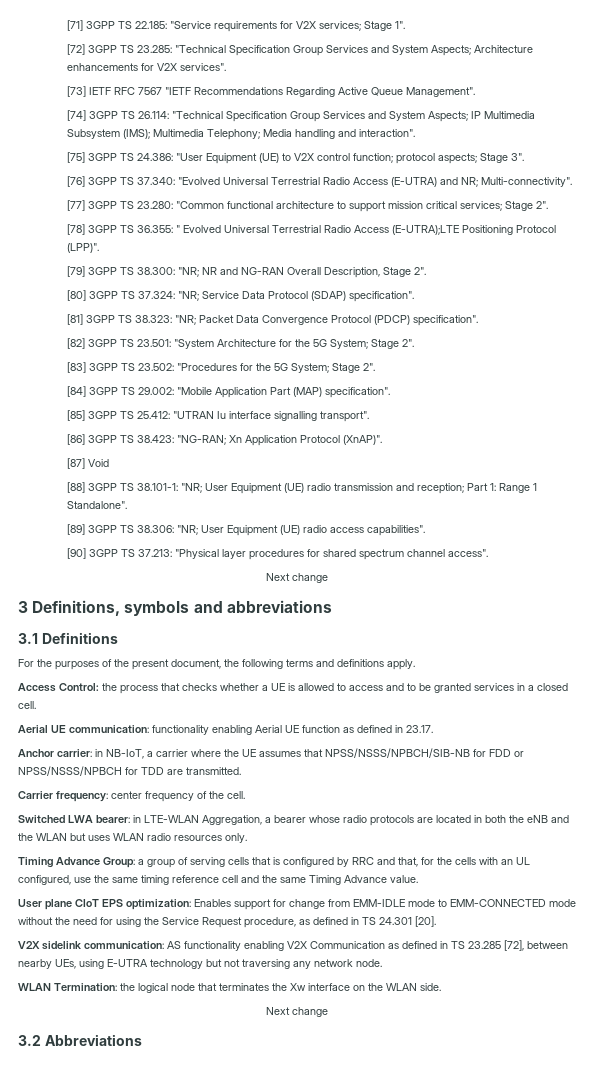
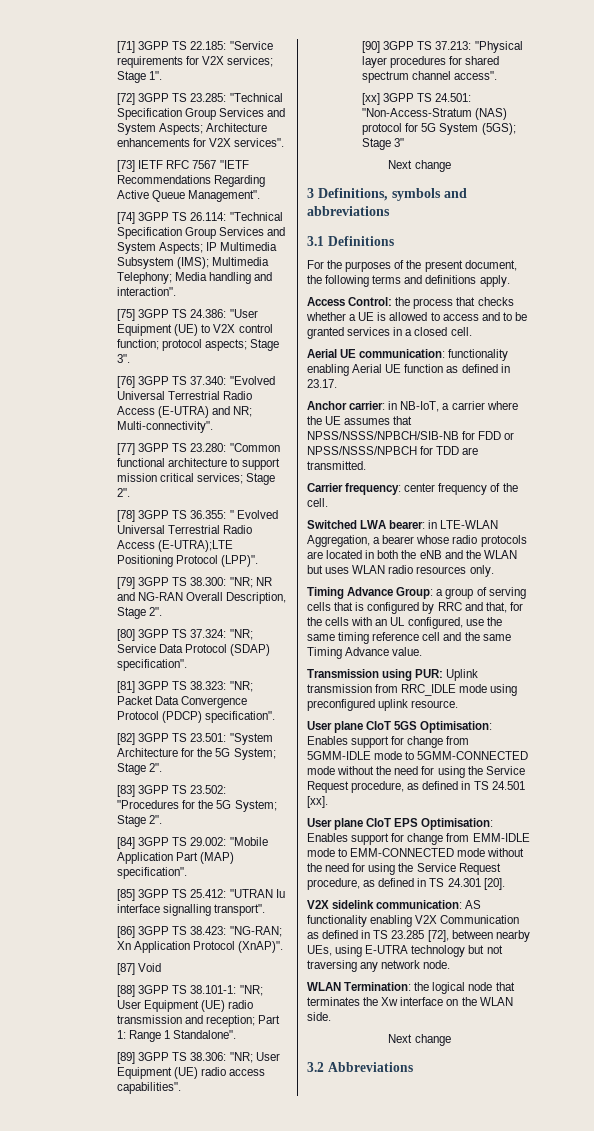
(488, 553) none -> [362,93,472,105] [362,108,508,120] [362,123,516,135] [362,138,405,150] // [xx] 3GPP TS 24.501: "Non-Access-Stratum (NAS) protocol for 5G System (5GS); Stage 3"
(418, 879) none -> [307,669,479,681] [307,684,518,696] [307,699,459,711] [307,721,493,733] [307,736,470,748] [307,751,529,760] [307,766,525,778] [307,781,525,793] [307,796,328,808] // Transmission using PUR: Uplink transmission from RRC_IDLE mode using preconfigured uplink resource. // User plane CIoT 5GS Optimisation: Enables support for change from 5GMM-IDLE mode to 5GMM-CONNECTED mode without the need for using the Service Request procedure, as defined in TS 24.501 [xx].
[126,899,191,910] optimization: -> [421,818,494,830] Optimisation:

